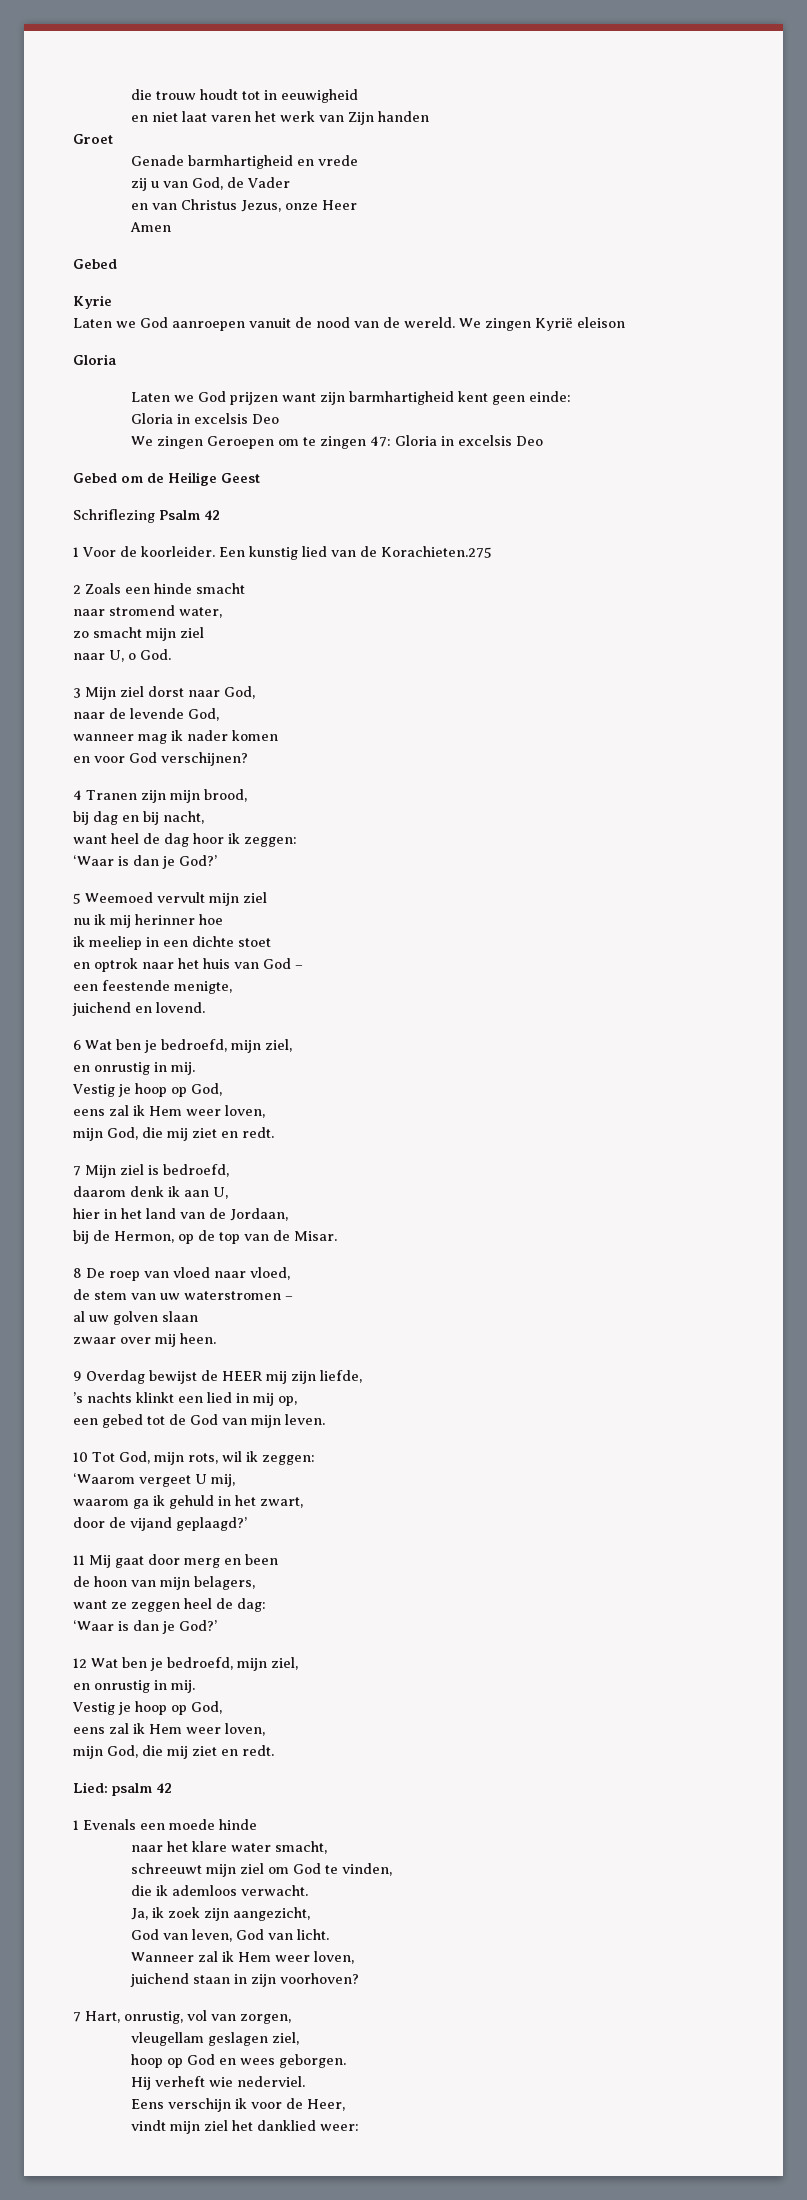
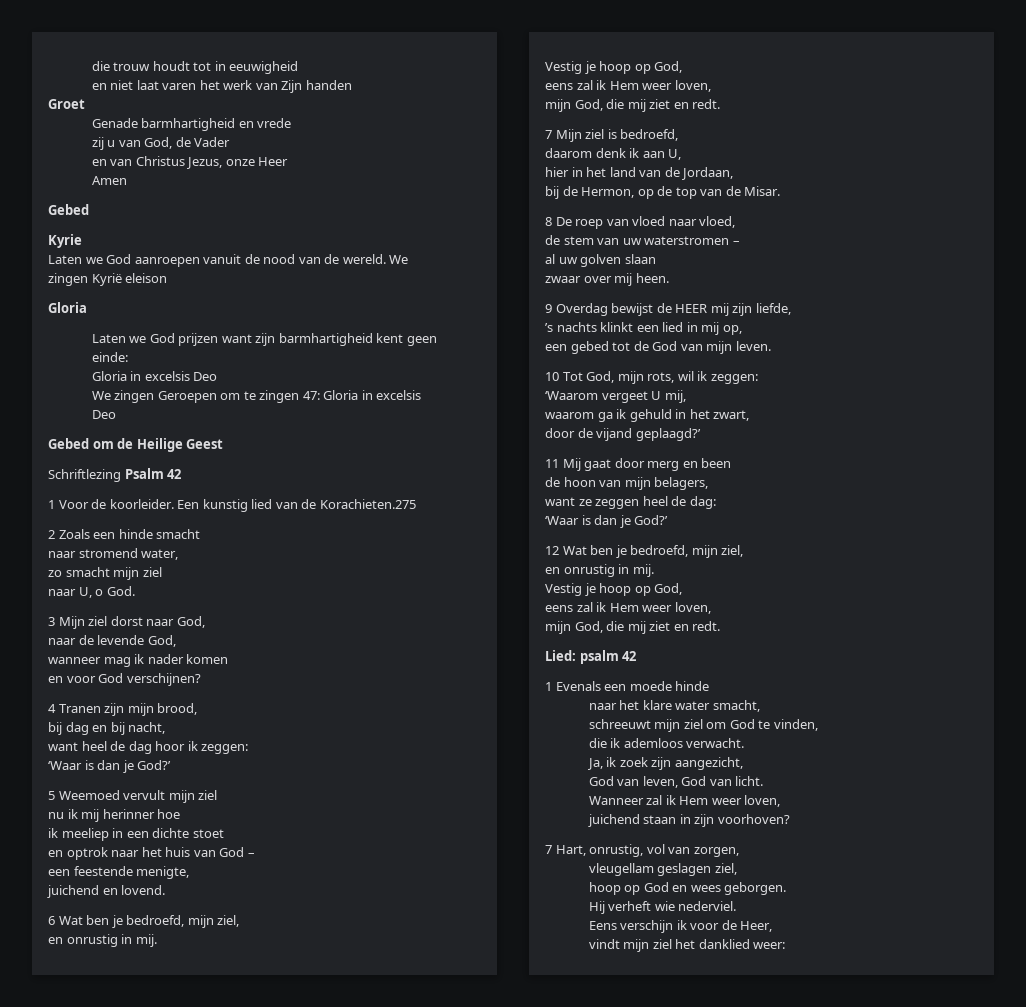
[73,509,155,523] Schriflezing -> [48,469,121,482] Schriftlezing

